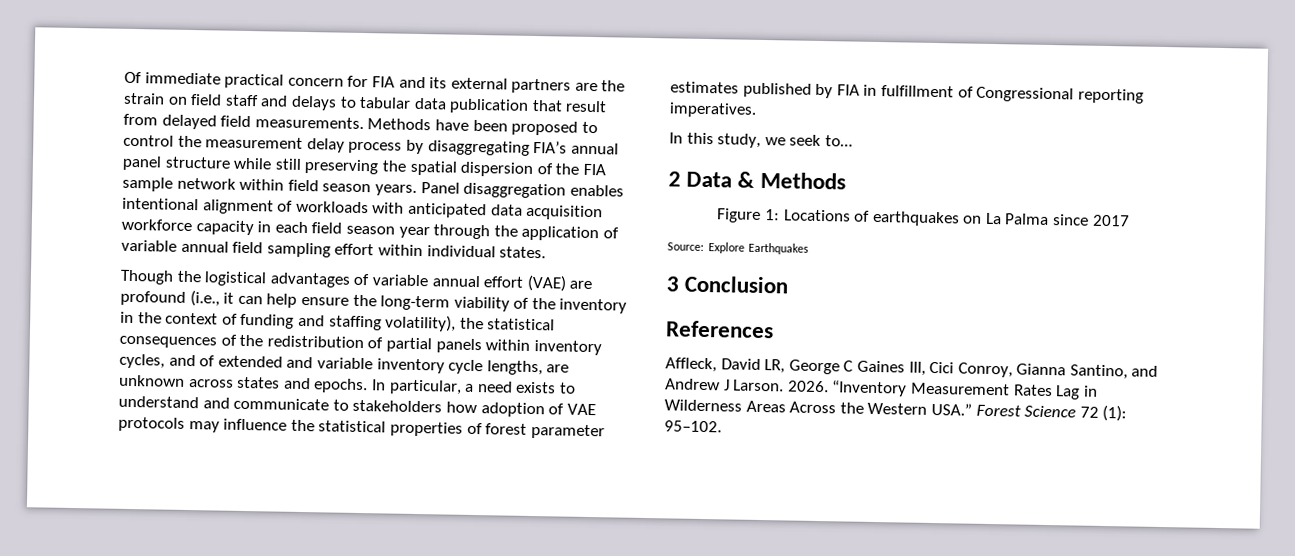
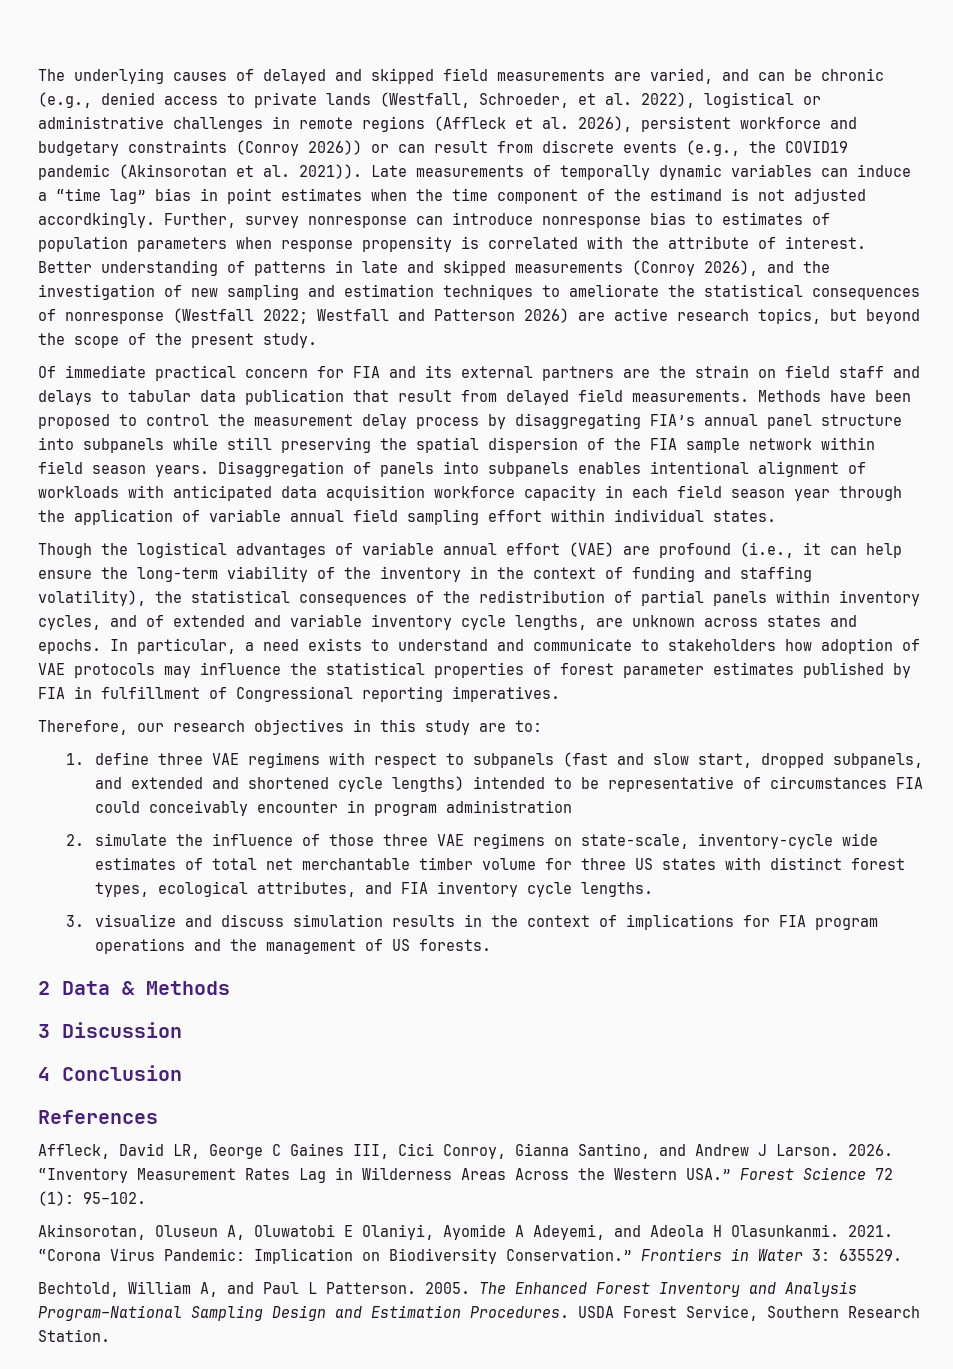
(124, 77) none -> [38,68,884,84] [38,92,821,108] [38,116,857,132] [38,140,848,156] [38,164,911,180] [38,188,866,204] [38,212,830,228] [38,236,866,252] [38,260,830,276] [38,284,920,300] [38,308,920,324] [38,333,317,348] The underlying causes of delayed and skipped field measurements are varied, and can be chronic (e.g., denied access to private lands (Westfall, Schroeder, et al. 2022), logistical or administrative challenges in remote regions (Affleck et al. 2026), persistent workforce and budgetary constraints (Conroy 2026)) or can result from discrete events (e.g., the COVID19 pandemic (Akinsorotan et al. 2021)). Late measurements of temporally dynamic variables can induce a “time lag” bias in point estimates when the time component of the estimand is not adjusted accordkingly. Further, survey nonresponse can introduce nonresponse bias to estimates of population parameters when response propensity is correlated with the attribute of interest. Better understanding of patterns in late and skipped measurements (Conroy 2026), and the investigation of new sampling and estimation techniques to ameliorate the statistical consequences of nonresponse (Westfall 2022; Westfall and Patterson 2026) are active research topics, but beyond the scope of the present study. //
(231, 162) none -> [38,437,164,453] into subpanels
[420,182,567,199] Panel disaggregation -> [218,461,569,477] Disaggregation of panels into subpanels
[669,132,853,148] [668,171,846,190] [716,208,1130,227] [667,242,810,255] [666,276,680,292] In this study, we seek to… // 2 Data & Methods // Figure 1: Locations of earthquakes on La Palma since 2017 // Source: Explore Earthquakes // 3 -> [38,719,542,735] [66,752,923,768] [94,776,923,792] [94,800,572,816] [66,833,878,849] [94,857,905,870] [94,881,653,897] [66,914,878,930] [94,938,491,954] [38,981,230,995] [38,1022,182,1038] [38,1067,50,1081] Therefore, our research objectives in this study are to: // 1. define three VAE regimens with respect to subpanels (fast and slow start, dropped subpanels, and extended and shortened cycle lengths) intended to be representative of circumstances FIA could conceivably encounter in program administration // 2. simulate the influence of those three VAE regimens on state-scale, inventory-cycle wide estimates of total net merchantable timber volume for three US states with distinct forest types, ecological attributes, and FIA inventory cycle lengths. // 3. visualize and discuss simulation results in the context of implications for FIA program operations and the management of US forests. // 2 Data & Methods // 3 Discussion // 4
(722, 426) none -> [38,1224,893,1240] [38,1248,902,1264] [38,1281,857,1297] [38,1305,920,1321] [38,1329,110,1342] // Akinsorotan, Oluseun A, Oluwatobi E Olaniyi, Ayomide A Adeyemi, and Adeola H Olasunkanmi. 2021. “Corona Virus Pandemic: Implication on Biodiversity Conservation.” Frontiers in Water 3: 635529. // Bechtold, William A, and Paul L Patterson. 2005. The Enhanced Forest Inventory and Analysis Program–National Sampling Design and Estimation Procedures. USDA Forest Service, Southern Research Station.

